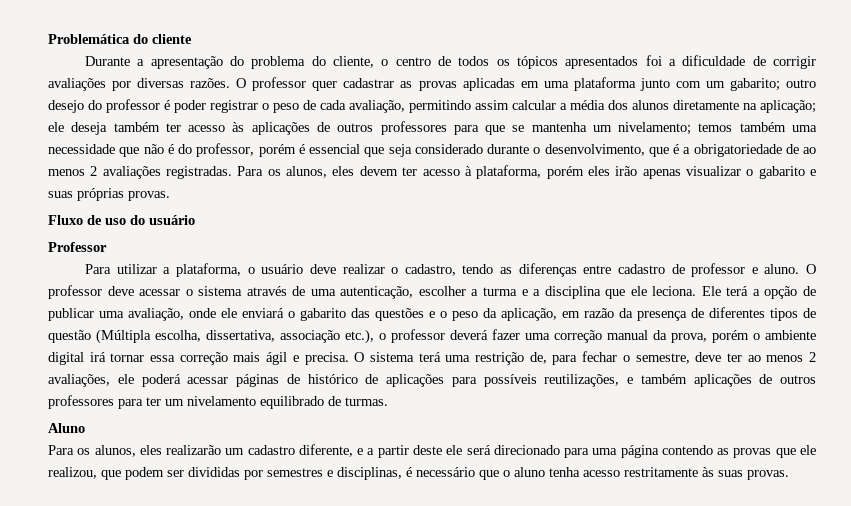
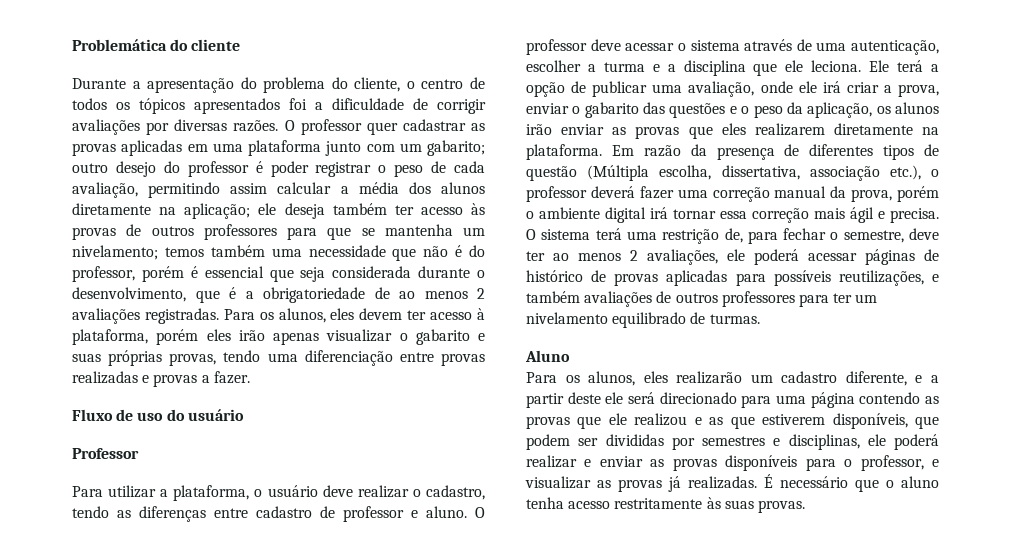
[251,122,310,135] aplicações -> [72,227,116,240] provas
[414,144,483,154] considerado -> [332,266,412,278] considerada
[128,191,170,201] provas. -> [169,350,485,366] [72,371,250,387] provas, tendo uma diferenciação entre provas realizadas e provas a fazer.
[242,308,284,318] enviará -> [822,81,940,97] [526,103,569,114] irá criar a prova, enviar
[562,311,580,318] em -> [876,102,939,114] [526,123,939,139] [526,144,634,160] os alunos irão enviar as provas que eles realizarem diretamente na plataforma. Em
[386,374,444,387] aplicações -> [614,270,728,286] provas aplicadas
[693,374,752,387] aplicações -> [584,291,653,307] avaliações
[48,467,97,479] realizou, -> [634,413,908,429] realizou e as que estiverem disponíveis,
[406,467,412,477] é -> [867,434,939,450] [526,455,939,471] [525,474,773,492] ele poderá realizar e enviar as provas disponíveis para o professor, e visualizar as provas já realizadas. É

